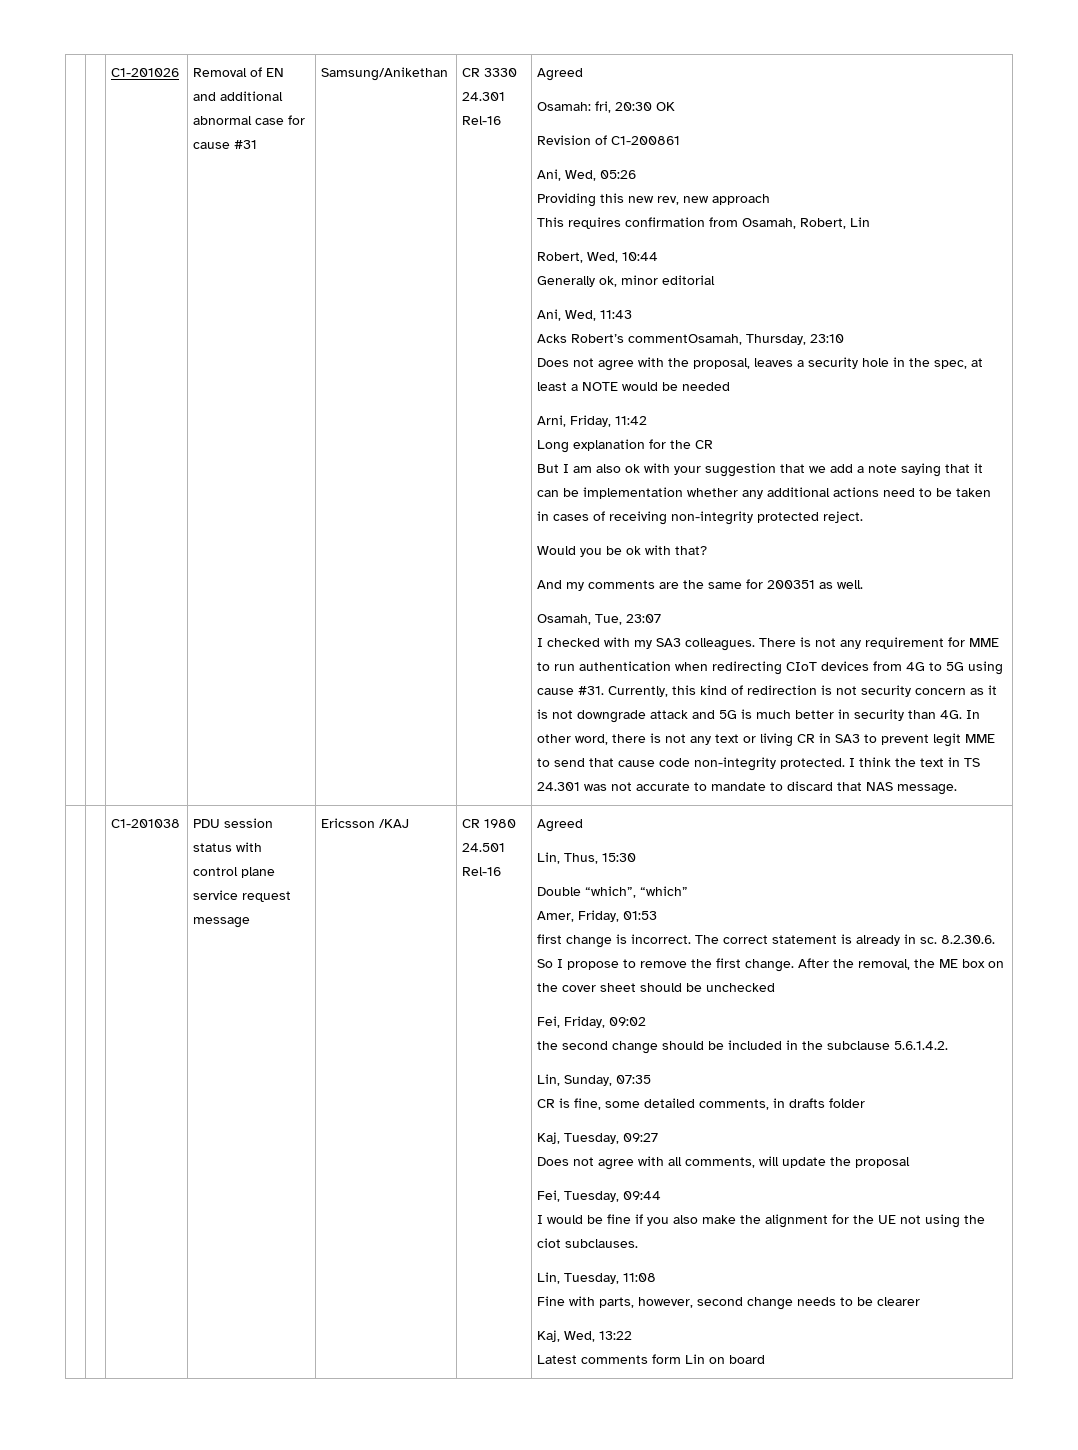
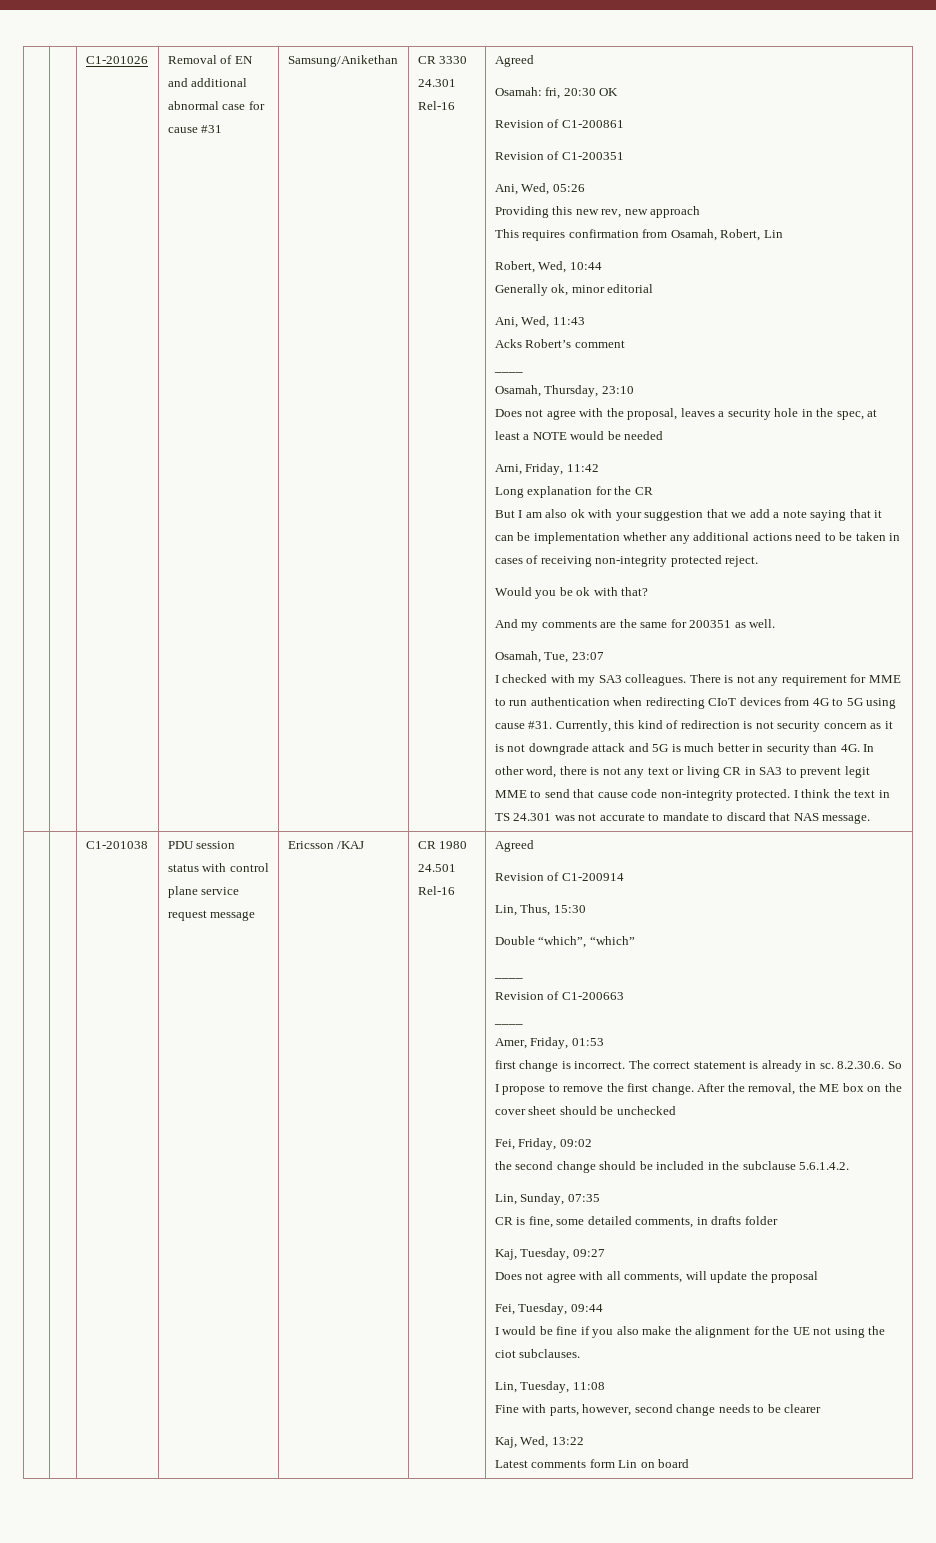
(681, 140) none -> [494,151,624,160] // Revision of C1-200351
[628,334,743,345] commentOsamah, -> [574,340,625,348] [493,371,523,373] [494,385,541,397] comment // ____ // Osamah,
(584, 825) none -> [494,872,624,881] // Revision of C1-200914
(689, 891) none -> [493,977,523,979] [494,991,624,1000] [493,1023,523,1025] // ____ // Revision of C1-200663 // ____

